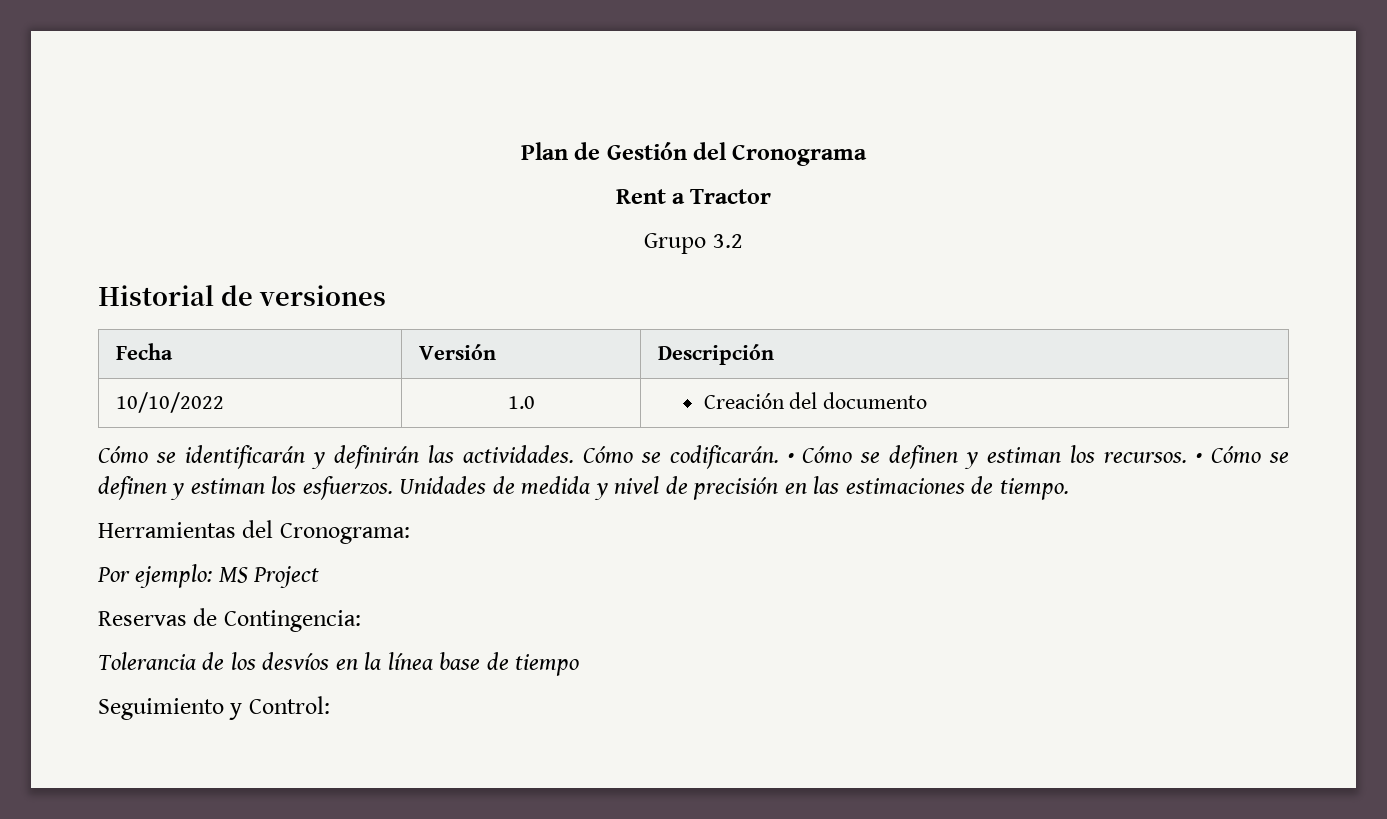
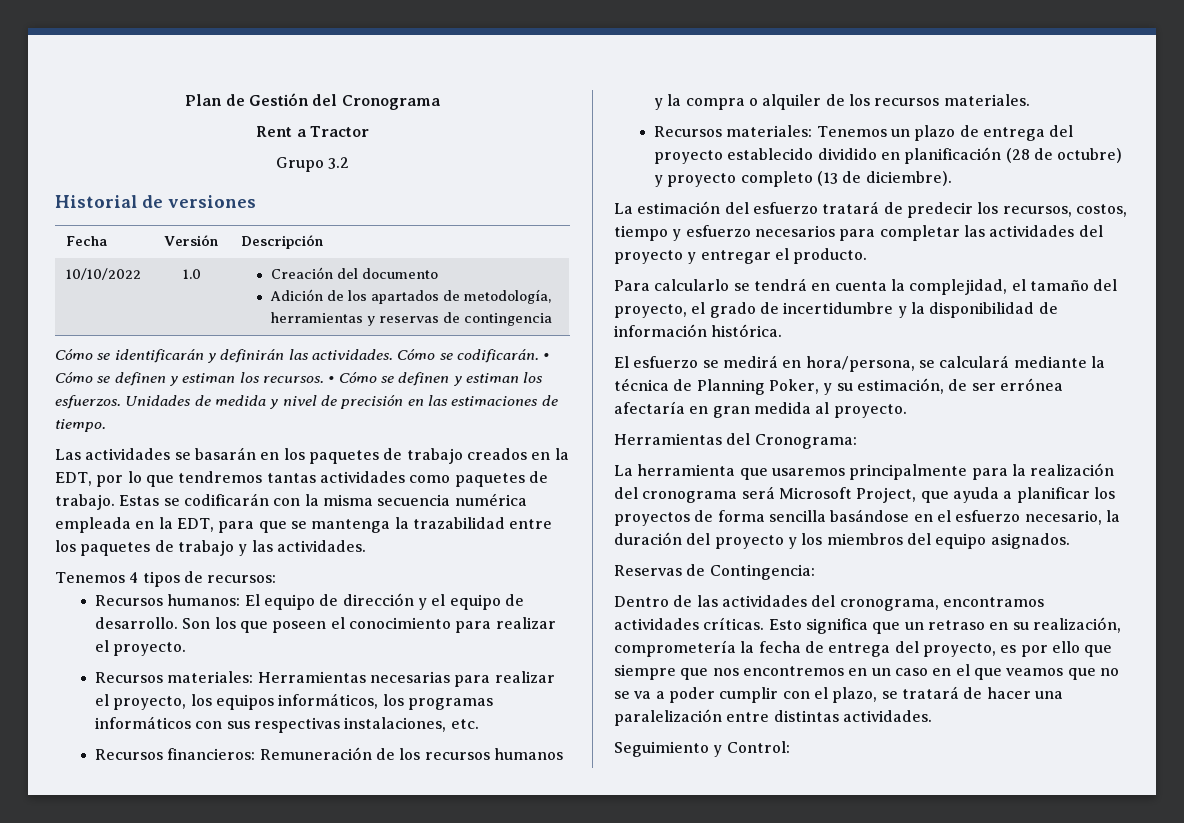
(928, 400) none -> [269,289,551,304] [270,312,552,326] // Adición de los apartados de metodología, herramientas y reservas de contingencia
[98,520,410,544] [97,564,320,588] [98,608,361,632] [98,652,580,676] Herramientas del Cronograma: // Por ejemplo: MS Project // Reservas de Contingencia: // Tolerancia de los desvíos en la línea base de tiempo -> [55,447,569,464] [55,471,548,487] [55,493,527,510] [55,517,553,533] [55,540,366,556] [55,571,277,587] [95,593,525,610] [95,617,556,633] [95,640,187,656] [95,671,555,687] [95,693,494,710] [95,716,479,733] [95,747,564,760] [654,94,1030,110] [654,125,1074,141] [654,147,1123,164] [654,171,952,187] [614,201,1127,218] [614,225,1103,241] [614,248,868,264] [614,278,1118,295] [614,302,1058,318] [614,324,783,337] [614,355,1105,372] [614,378,1063,395] [614,401,907,418] [614,433,857,449] [614,463,1115,480] [614,486,1115,503] [614,509,1120,526] [614,532,1070,549] [614,564,815,580] [614,595,1044,611] [614,617,1121,634] [614,640,1113,657] [614,664,1119,680] [614,686,1063,703] [614,709,932,726] Las actividades se basarán en los paquetes de trabajo creados en la EDT, por lo que tendremos tantas actividades como paquetes de trabajo. Estas se codificarán con la misma secuencia numérica empleada en la EDT, para que se mantenga la trazabilidad entre los paquetes de trabajo y las actividades. // Tenemos 4 tipos de recursos: // Recursos humanos: El equipo de dirección y el equipo de desarrollo. Son los que poseen el conocimiento para realizar el proyecto. // Recursos materiales: Herramientas necesarias para realizar el proyecto, los equipos informáticos, los programas informáticos con sus respectivas instalaciones, etc. // Recursos financieros: Remuneración de los recursos humanos y la compra o alquiler de los recursos materiales. // Recursos materiales: Tenemos un plazo de entrega del proyecto establecido dividido en planificación (28 de octubre) y proyecto completo (13 de diciembre). // La estimación del esfuerzo tratará de predecir los recursos, costos, tiempo y esfuerzo necesarios para completar las actividades del proyecto y entregar el producto. // Para calcularlo se tendrá en cuenta la complejidad, el tamaño del proyecto, el grado de incertidumbre y la disponibilidad de información histórica. // El esfuerzo se medirá en hora/persona, se calculará mediante la técnica de Planning Poker, y su estimación, de ser errónea afectaría en gran medida al proyecto. // Herramientas del Cronograma: // La herramienta que usaremos principalmente para la realización del cronograma será Microsoft Project, que ayuda a planificar los proyectos de forma sencilla basándose en el esfuerzo necesario, la duración del proyecto y los miembros del equipo asignados. // Reservas de Contingencia: // Dentro de las actividades del cronograma, encontramos actividades críticas. Esto significa que un retraso en su realización, comprometería la fecha de entrega del proyecto, es por ello que siempre que nos encontremos en un caso en el que veamos que no se va a poder cumplir con el plazo, se tratará de hacer una paralelización entre distintas actividades.

